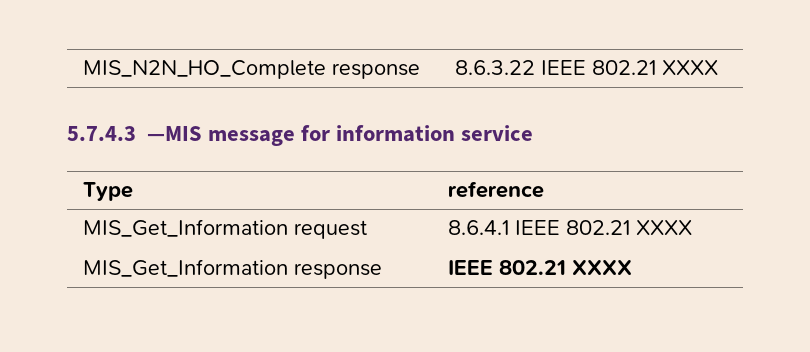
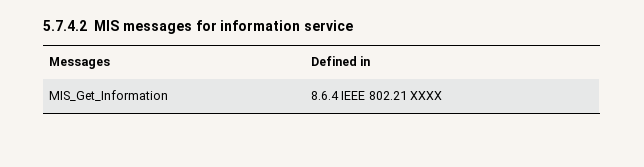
[82,60,420,79] [454,60,718,75] [67,125,534,146] [82,182,133,201] [447,181,544,198] [82,219,367,239] [82,259,382,279] [447,220,692,235] [447,260,632,275] MIS_N2N_HO_Complete response | 8.6.3.22 IEEE 802.21 XXXX // 5.7.4.3 —MIS message for information service // Type | reference // MIS_Get_Information request // MIS_Get_Information response | 8.6.4.1 IEEE 802.21 XXXX // IEEE 802.21 XXXX -> [43,20,354,34] [48,57,110,69] [310,56,371,66] [48,90,168,101] [310,91,443,100] 5.7.4.2 MIS messages for information service // Messages | Defined in // MIS_Get_Information | 8.6.4 IEEE 802.21 XXXX

